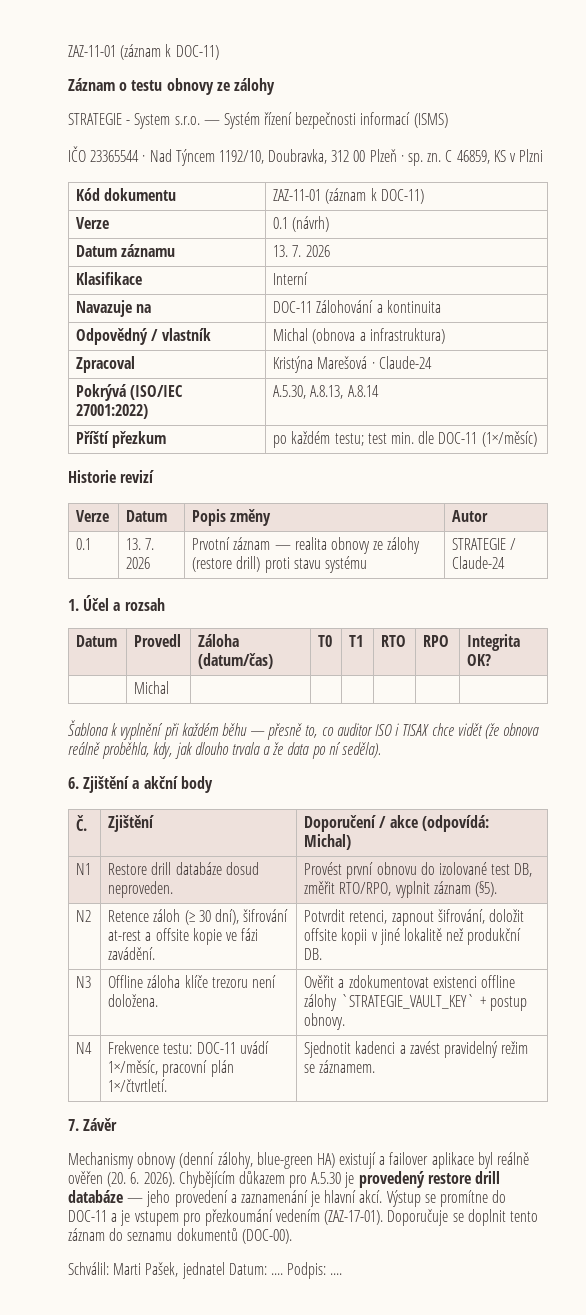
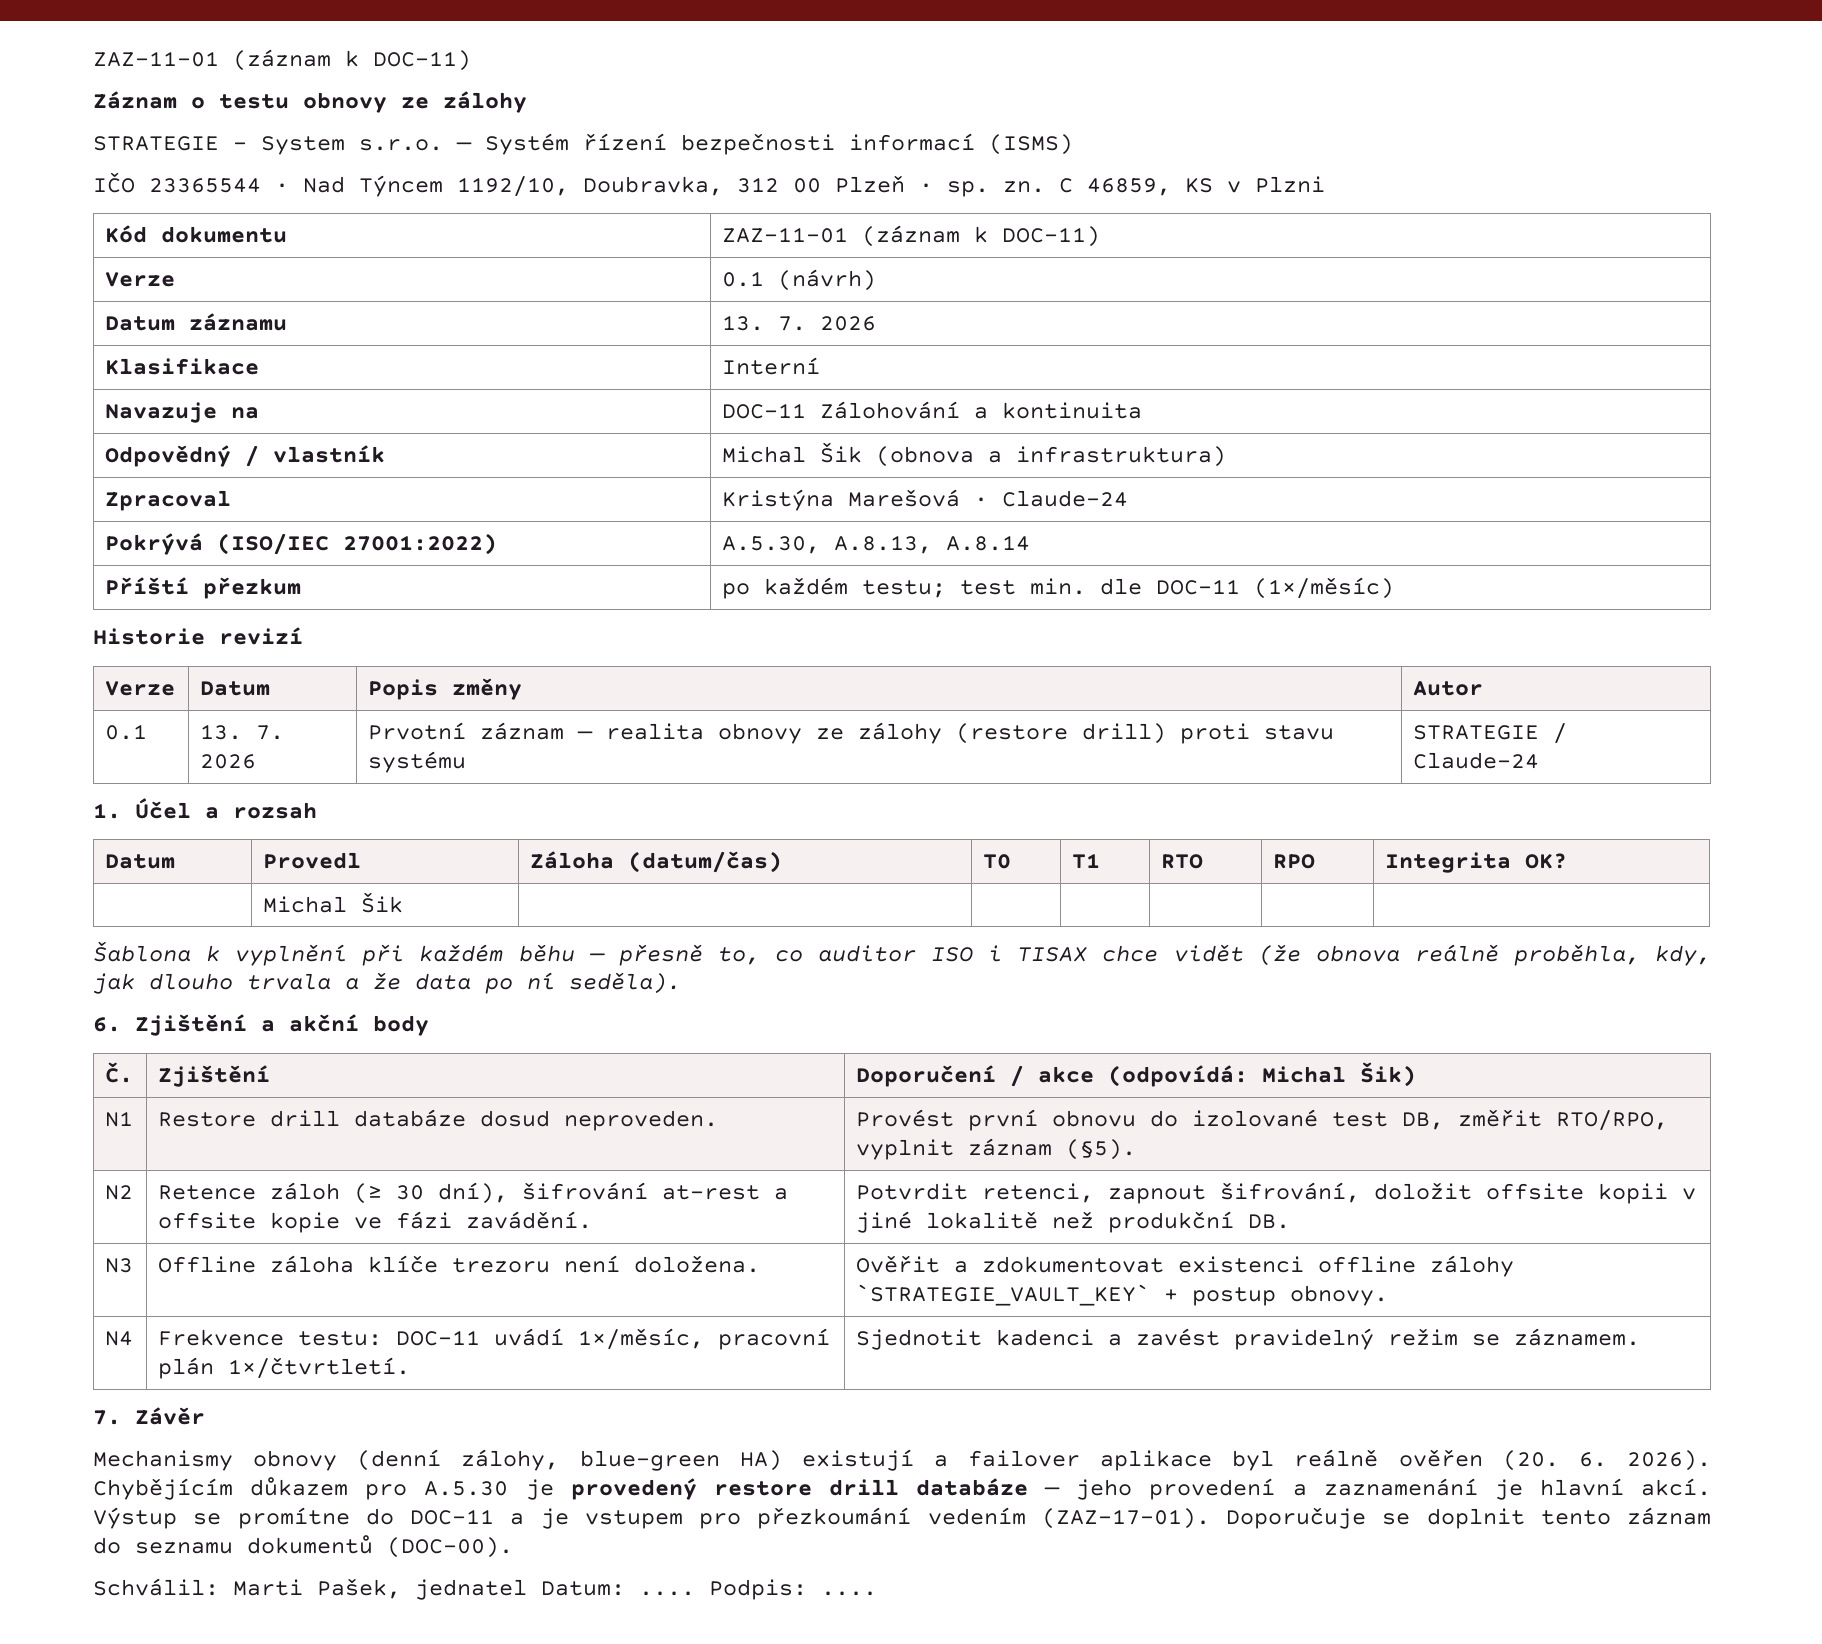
(309, 334) none -> [820,442,863,463] Šik
(170, 687) none -> [361,892,404,913] Šik
[304,834,352,850] Michal) -> [1262,1062,1417,1087] Michal Šik)

